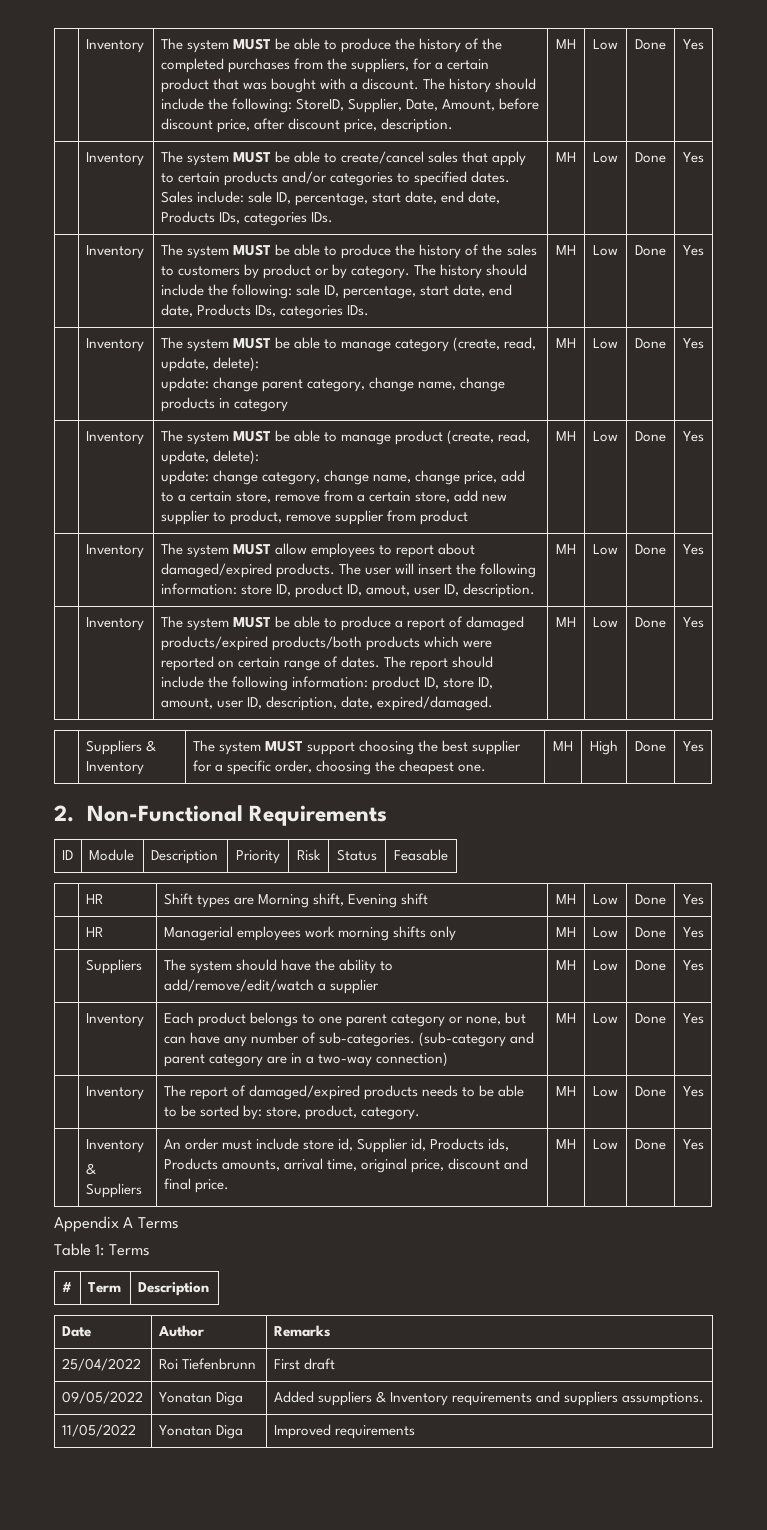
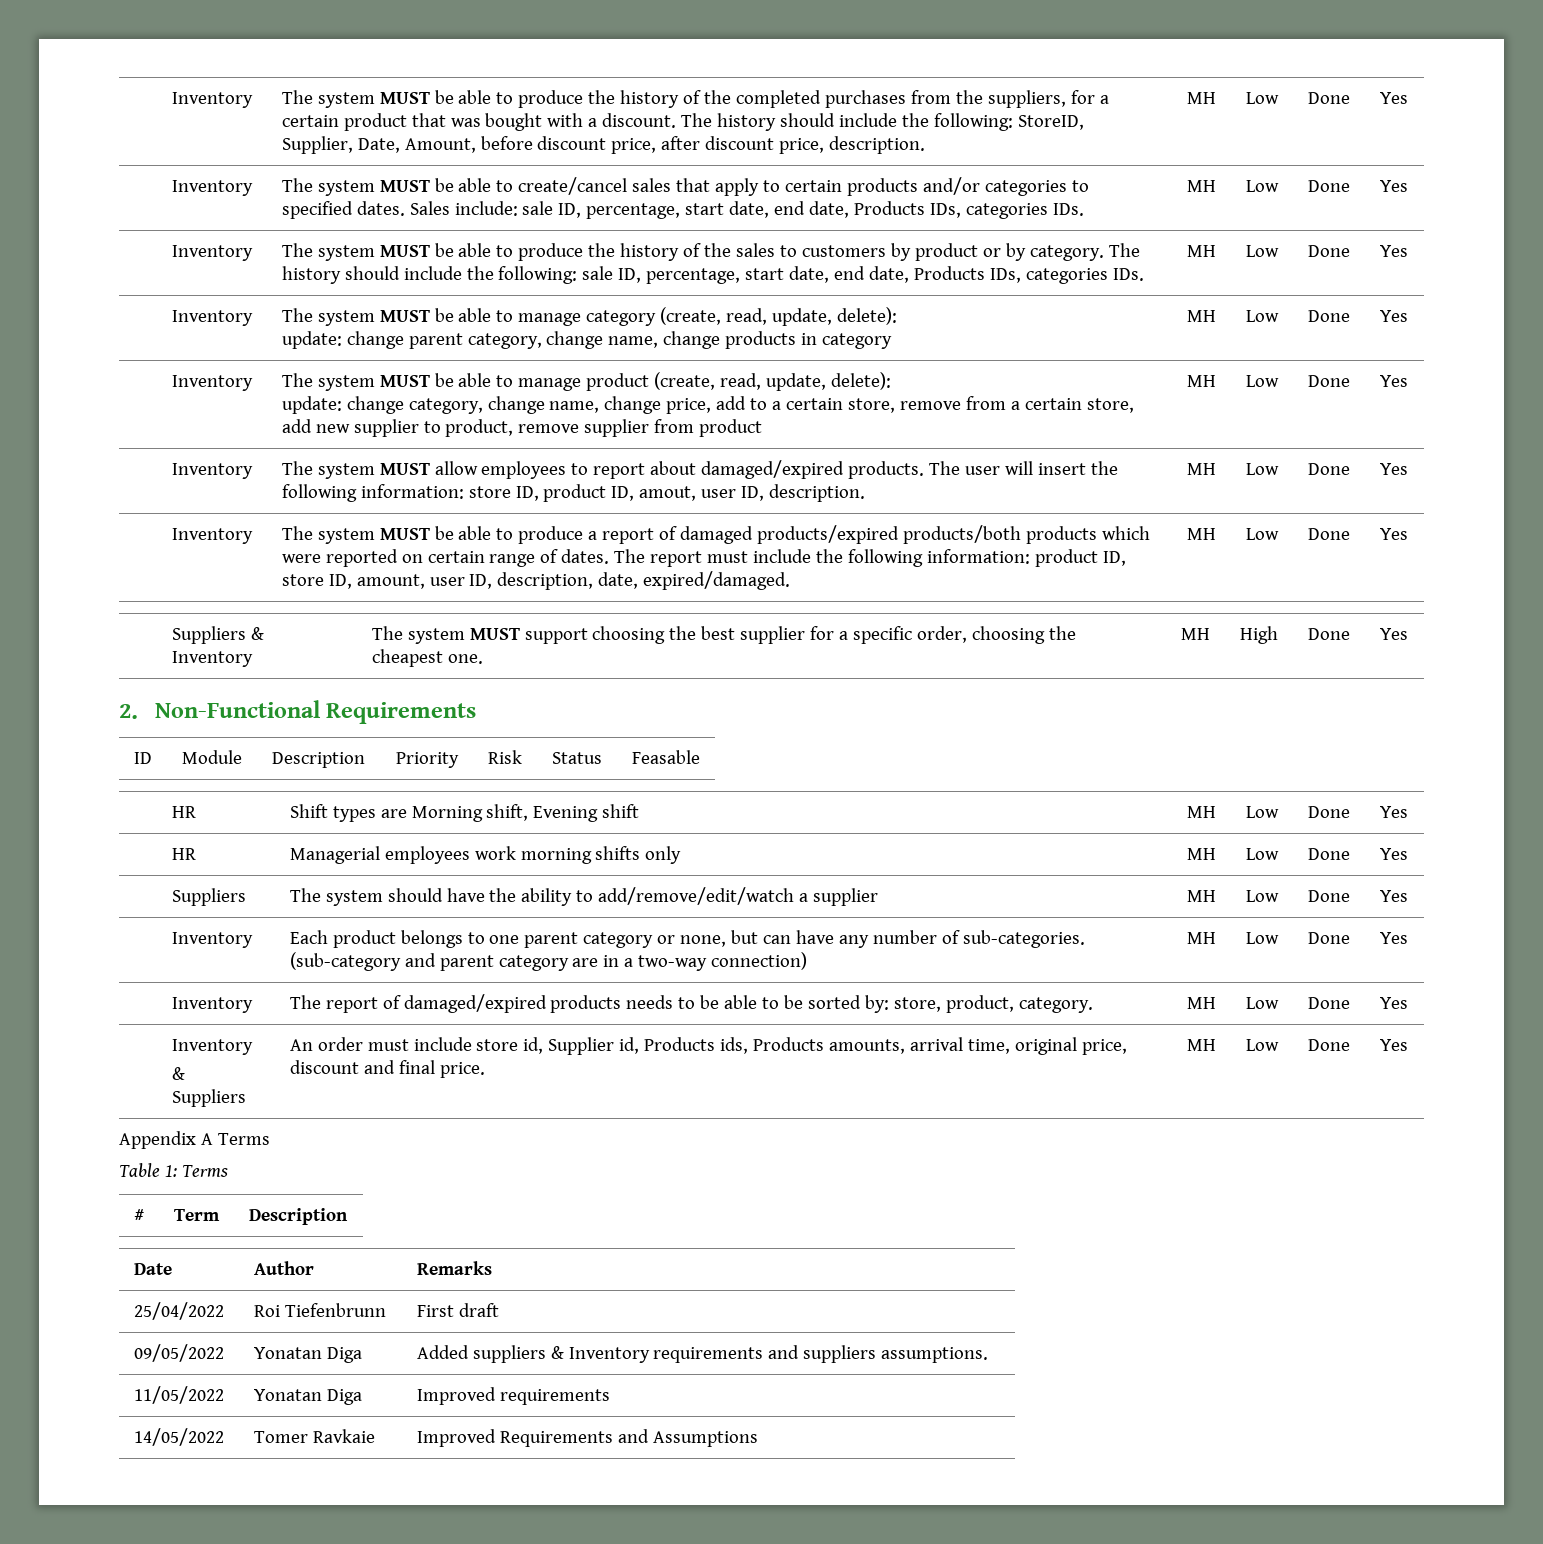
[452,656,494,668] should -> [707,551,749,563] must
(416, 1432) none -> [133,1428,224,1446] [253,1429,375,1443] [416,1429,758,1447] // 14/05/2022 | Tomer Ravkaie | Improved Requirements and Assumptions

